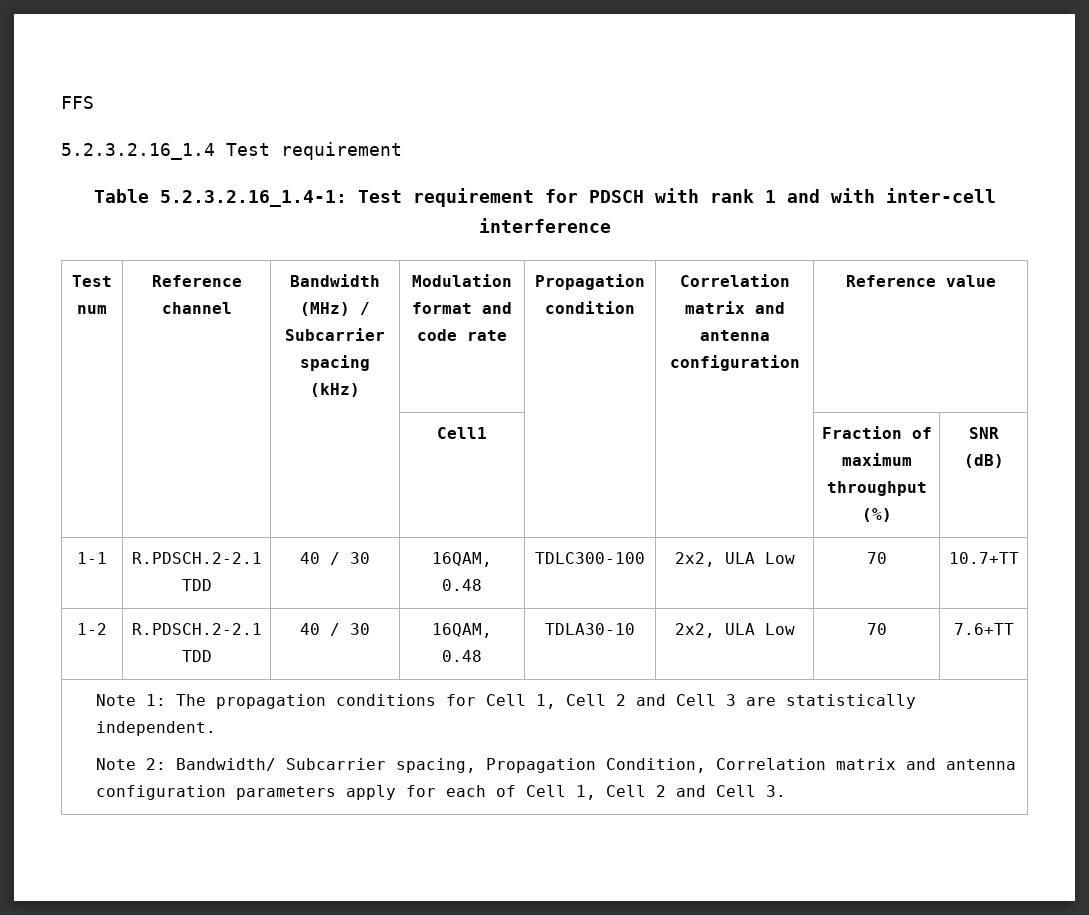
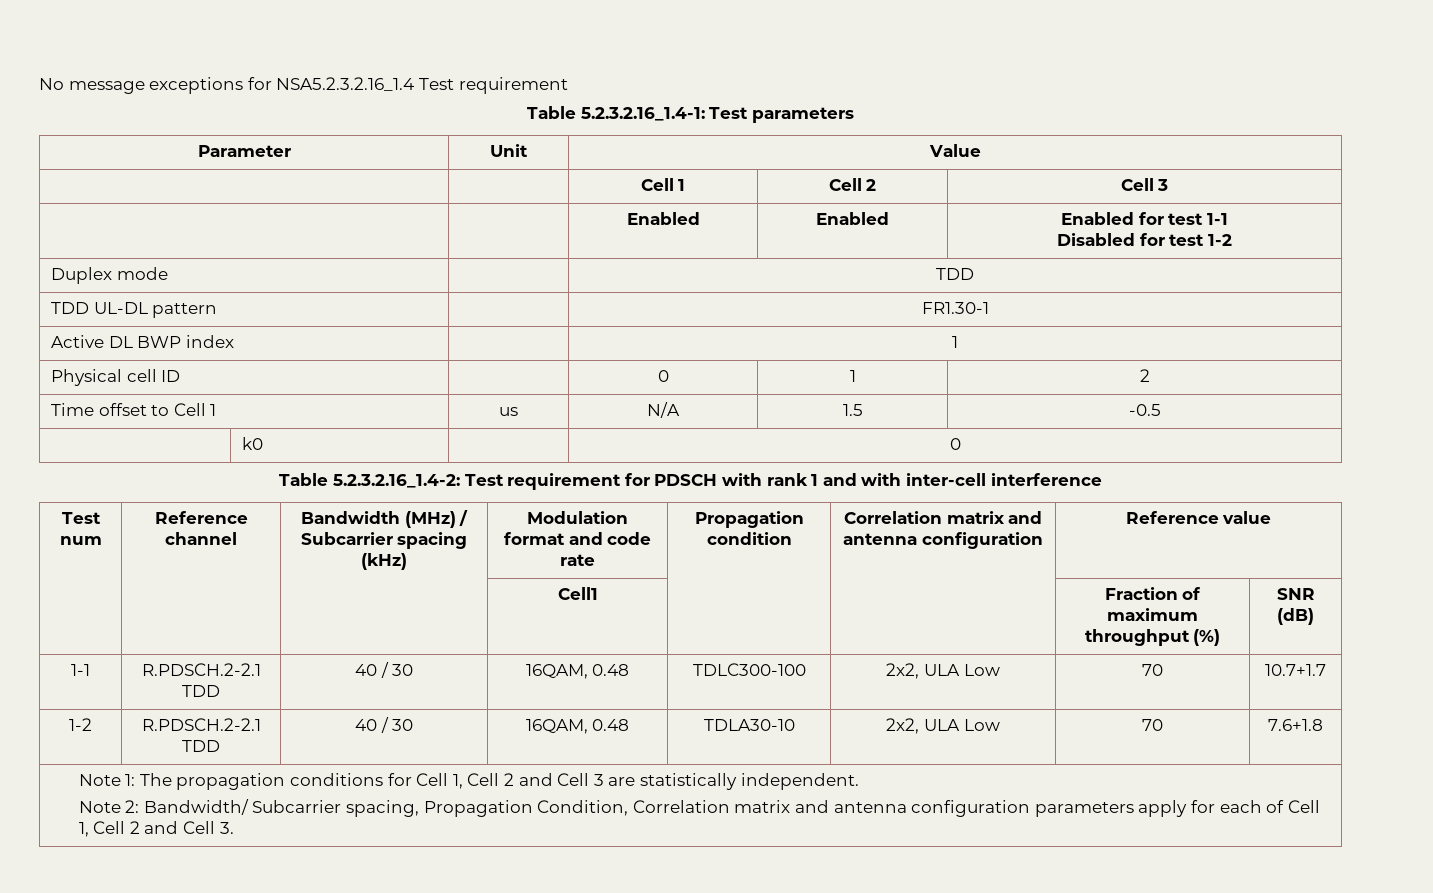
[61,96,94,109] [61,143,215,160] FFS // 5.2.3.2.16_1.4 -> [39,77,415,94] No message exceptions for NSA5.2.3.2.16_1.4
(402, 196) none -> [751,107,854,123] [197,145,291,157] [490,144,528,157] [928,144,981,157] [640,178,686,191] [828,178,877,191] [1120,178,1169,191] [626,212,700,225] [816,212,889,225] [1061,212,1228,225] [1057,233,1232,246] [51,267,168,284] [936,268,974,280] [51,302,218,318] [921,302,989,314] [51,335,234,348] [952,336,958,348] [51,369,181,386] [657,370,669,382] [849,370,856,382] [1139,369,1150,382] [51,403,217,416] [499,407,518,416] [647,402,680,418] [842,404,863,416] [1128,404,1161,416] [242,437,264,450] [949,438,961,450] [279,473,504,488] parameters // Parameter | Unit | Value // | | Cell 1 | Cell 2 | Cell 3 // | | Enabled | Enabled | Enabled for test 1-1 // Disabled for test 1-2 // Duplex mode | | TDD // TDD UL-DL pattern | | FR1.30-1 // Active DL BWP index | | 1 // Physical cell ID | | 0 | 1 | 2 // Time offset to Cell 1 | us | N/A | 1.5 | -0.5 // | k0 | | 0 // Table 5.2.3.2.16_1.4-2: Test
[948,552,1019,564] 10.7+TT -> [1265,664,1326,676] 10.7+1.7
[953,623,1014,635] 7.6+TT -> [1268,719,1323,731] 7.6+1.8

